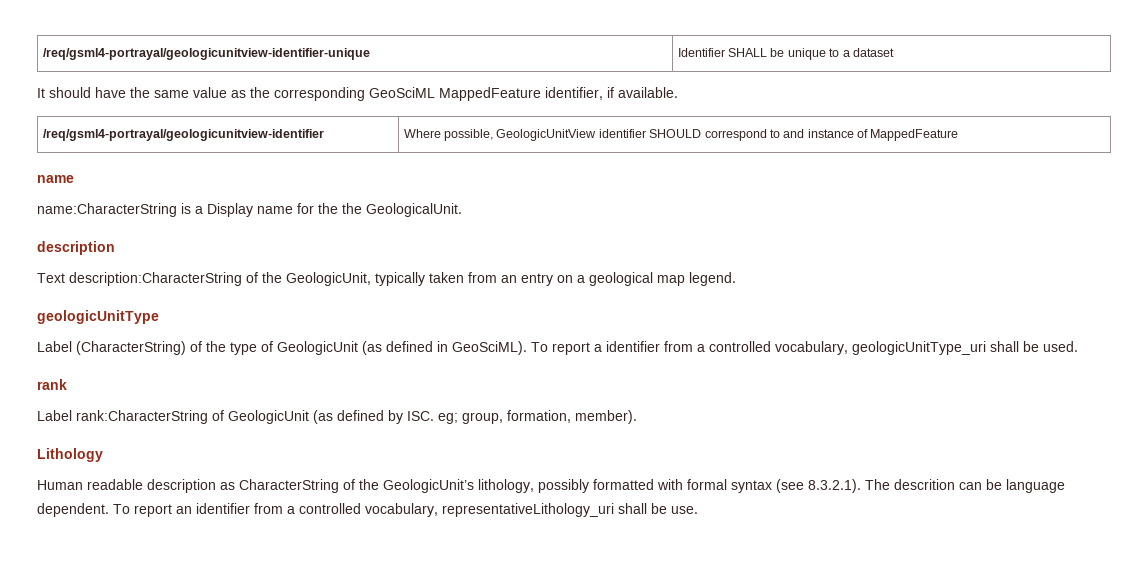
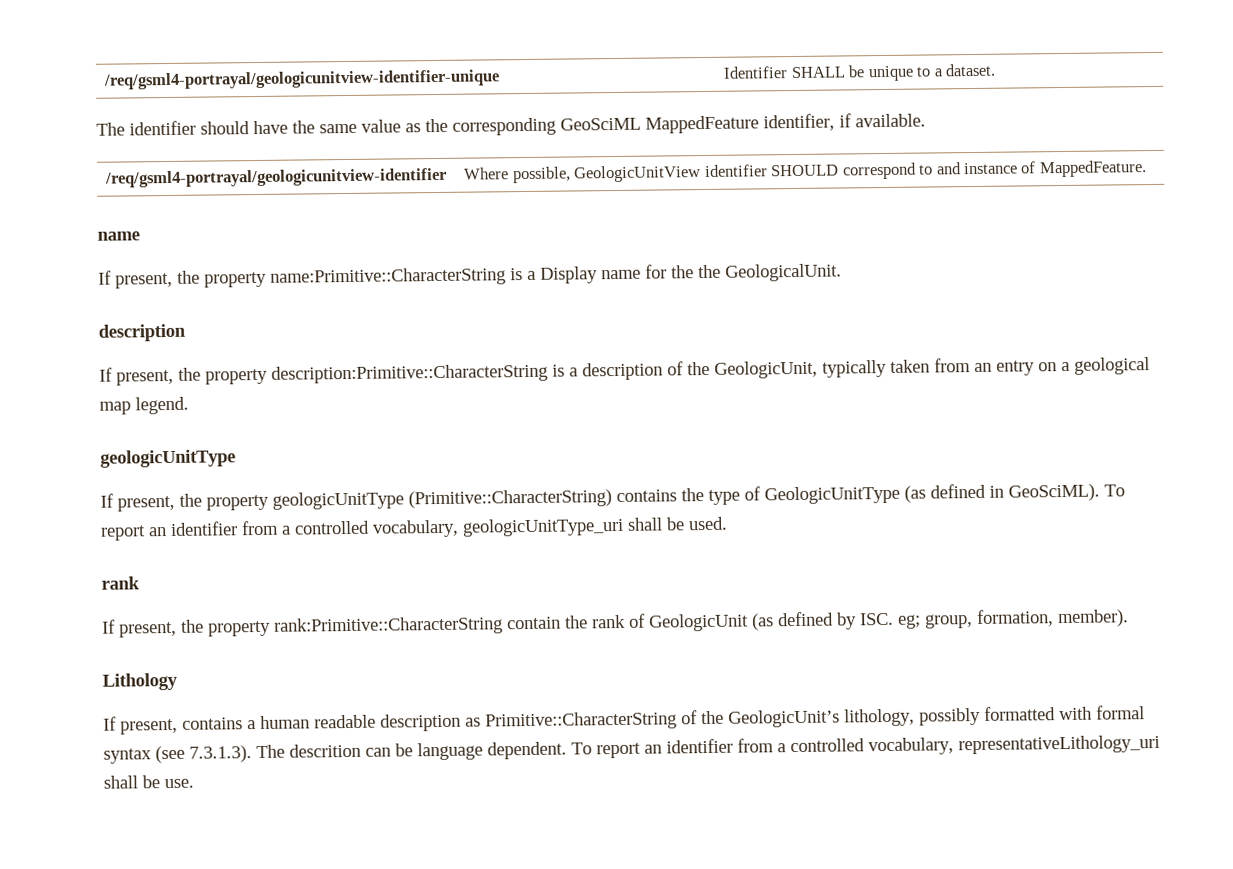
[852,48,894,57] [37,88,45,98] dataset // It -> [945,63,997,77] [96,120,196,136] dataset. // The identifier
[870,129,959,141] MappedFeature -> [1038,160,1147,178] MappedFeature.
[37,203,177,217] name:CharacterString -> [98,267,506,289] If present, the property name:Primitive::CharacterString
[37,272,242,286] Text description:CharacterString -> [99,362,663,386] If present, the property description:Primitive::CharacterString is a description
[37,341,202,355] Label (CharacterString) of -> [100,489,677,512] If present, the property geologicUnitType (Primitive::CharacterString) contains
[277,341,358,355] GeologicUnit -> [764,485,900,505] GeologicUnitType
[594,344,602,352] a -> [149,527,167,537] an
[37,410,208,424] Label rank:CharacterString -> [102,614,626,638] If present, the property rank:Primitive::CharacterString contain the rank
[37,480,83,490] Human -> [103,715,310,735] If present, contains a human
[239,479,339,493] CharacterString -> [485,711,677,731] Primitive::CharacterString
[808,479,861,493] 8.3.2.1). -> [189,745,252,763] 7.3.1.3).

